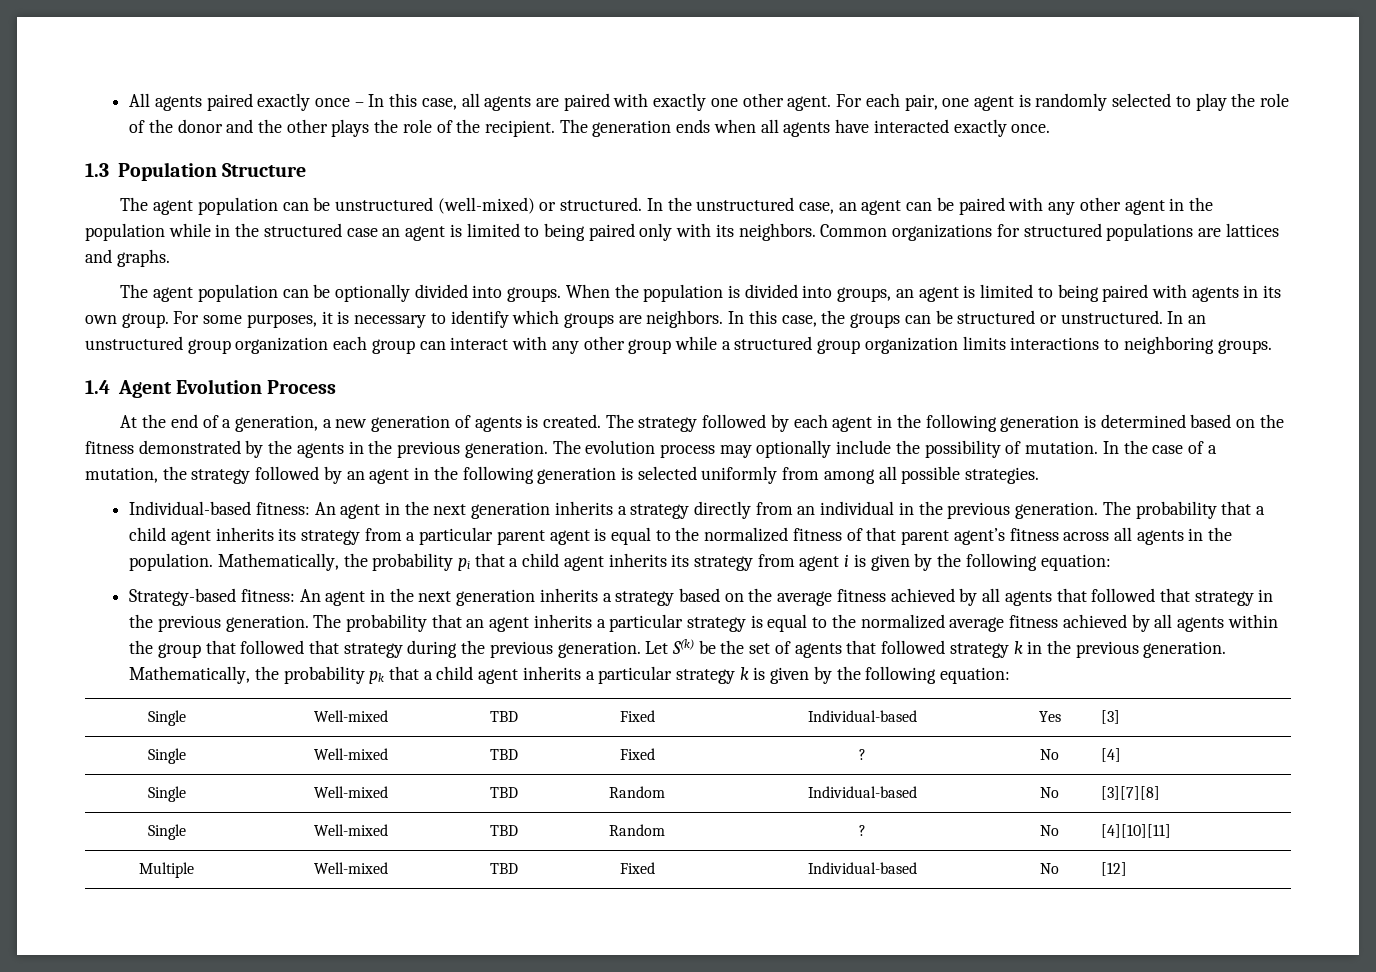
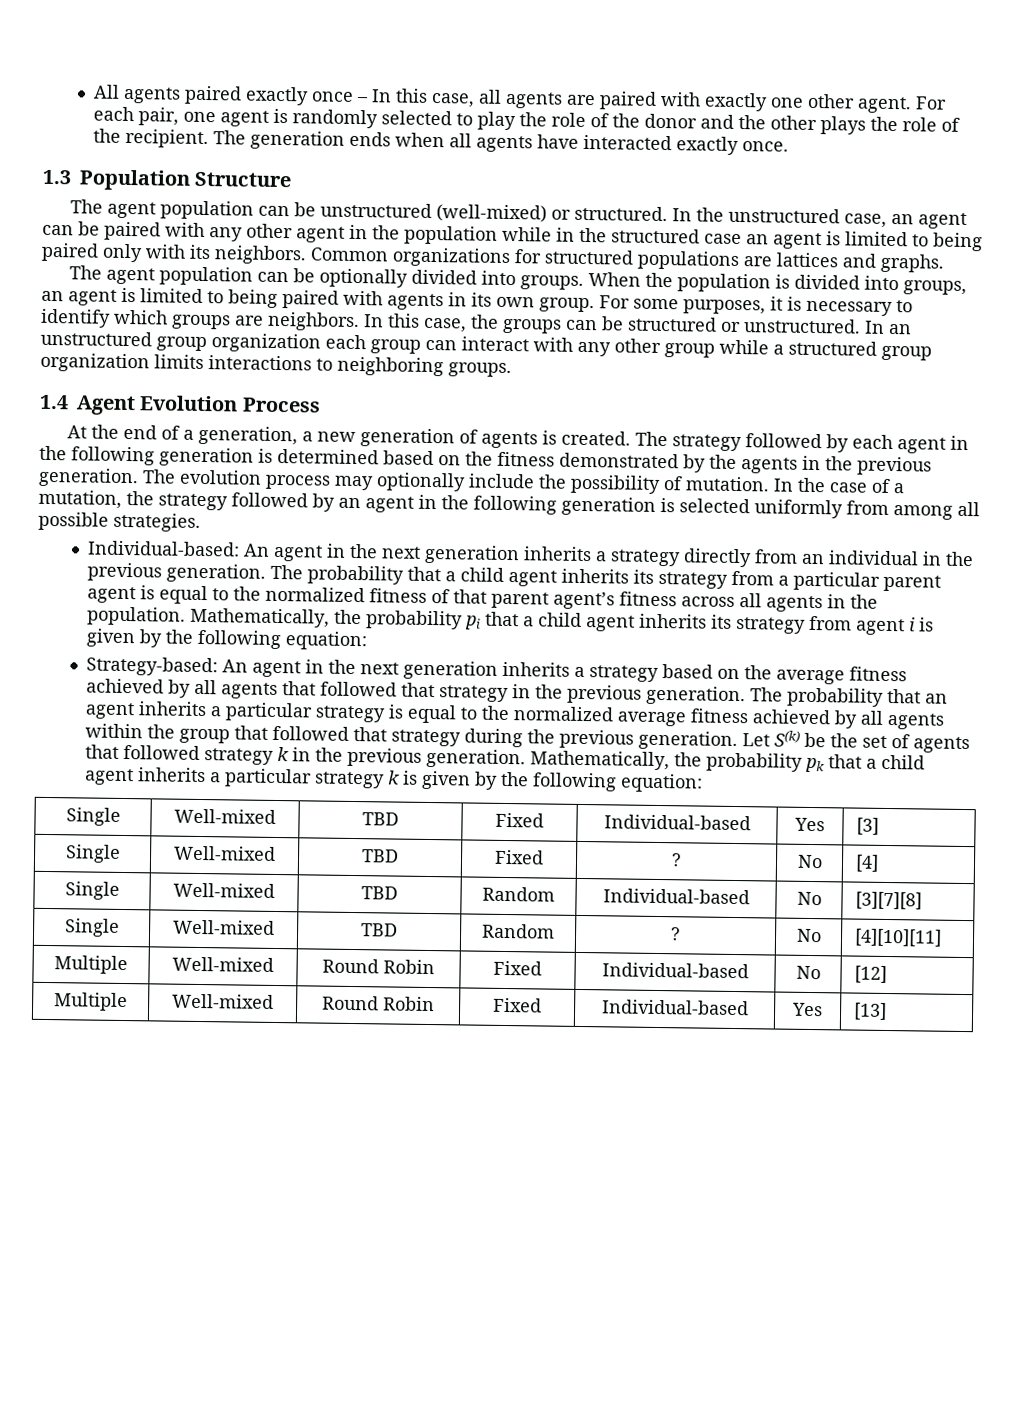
[129,501,310,515] Individual-based fitness: -> [87,540,241,557] Individual-based:
[129,588,295,606] Strategy-based fitness: -> [86,656,219,677] Strategy-based:
[490,863,518,874] TBD -> [322,958,435,975] Round Robin
(1127, 869) none -> [54,992,128,1012] [172,993,274,1009] [322,995,435,1012] [493,997,542,1013] [601,999,749,1016] [792,1002,823,1017] [853,1002,888,1021] // Multiple | Well-mixed | Round Robin | Fixed | Individual-based | Yes | [13]

